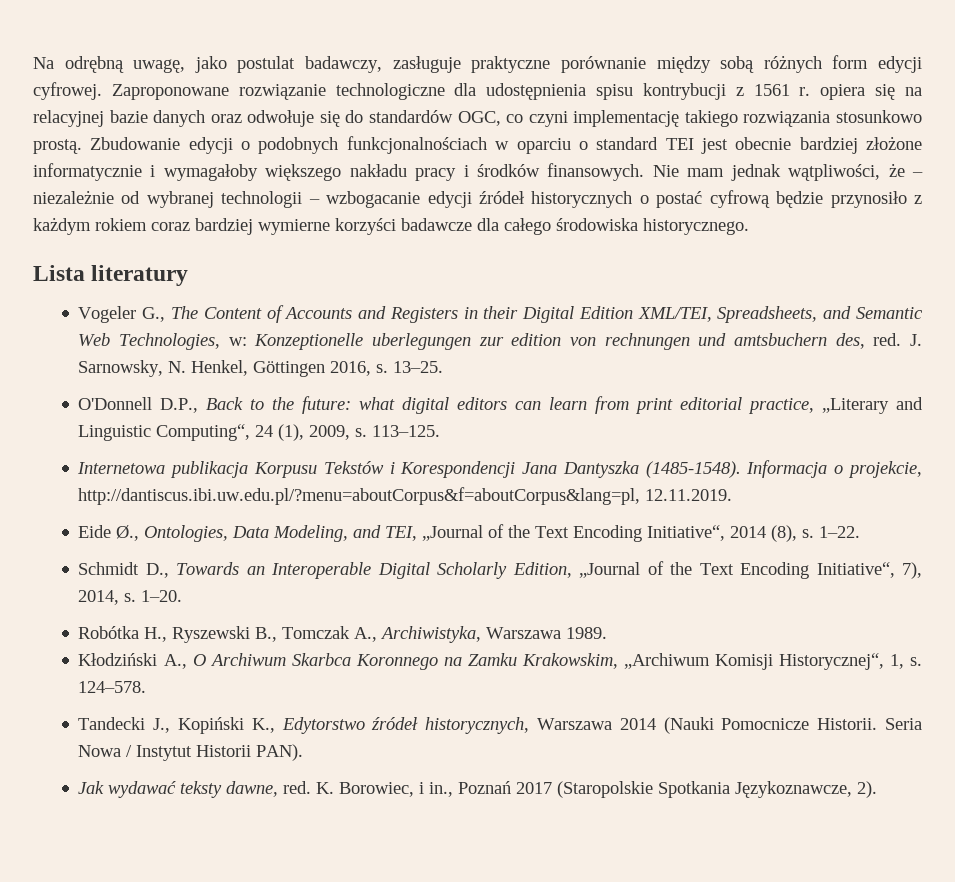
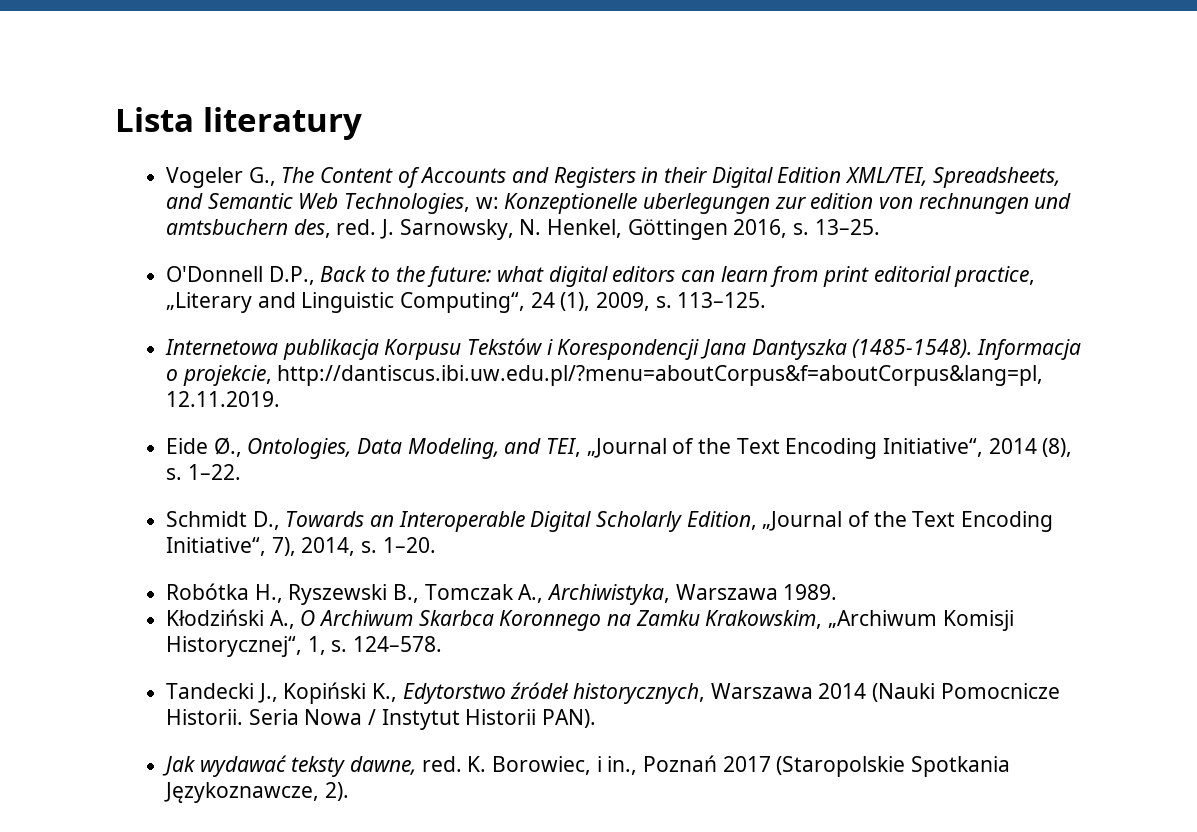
[33,55,923,73] [33,82,922,100] [33,110,922,127] [33,136,923,154] [33,163,924,181] [33,190,923,208] [33,217,749,235] Na odrębną uwagę, jako postulat badawczy, zasługuje praktyczne porównanie między sobą różnych form edycji cyfrowej. Zaproponowane rozwiązanie technologiczne dla udostępnienia spisu kontrybucji z 1561 r. opiera się na relacyjnej bazie danych oraz odwołuje się do standardów OGC, co czyni implementację takiego rozwiązania stosunkowo prostą. Zbudowanie edycji o podobnych funkcjonalnościach w oparciu o standard TEI jest obecnie bardziej złożone informatycznie i wymagałoby większego nakładu pracy i środków finansowych. Nie mam jednak wątpliwości, że – niezależnie od wybranej technologii – wzbogacanie edycji źródeł historycznych o postać cyfrową będzie przynosiło z każdym rokiem coraz bardziej wymierne korzyści badawcze dla całego środowiska historycznego. // -> (115, 119) none

